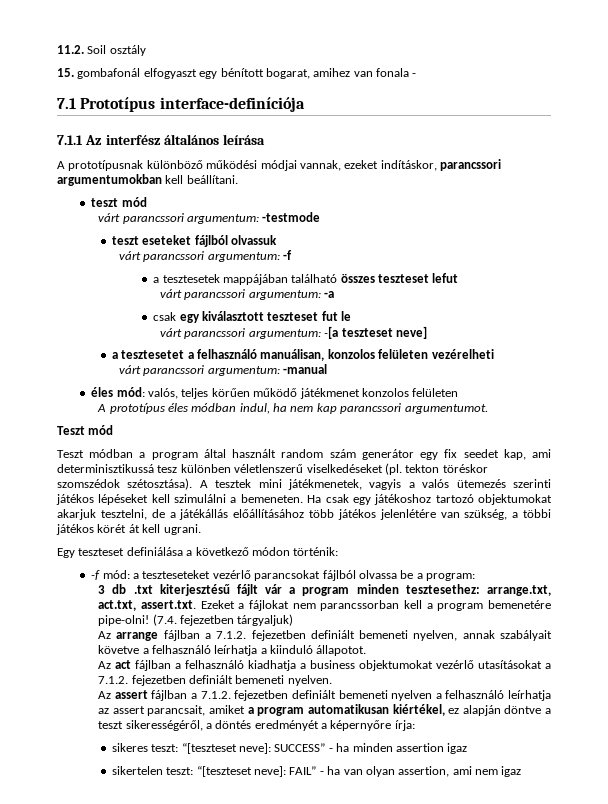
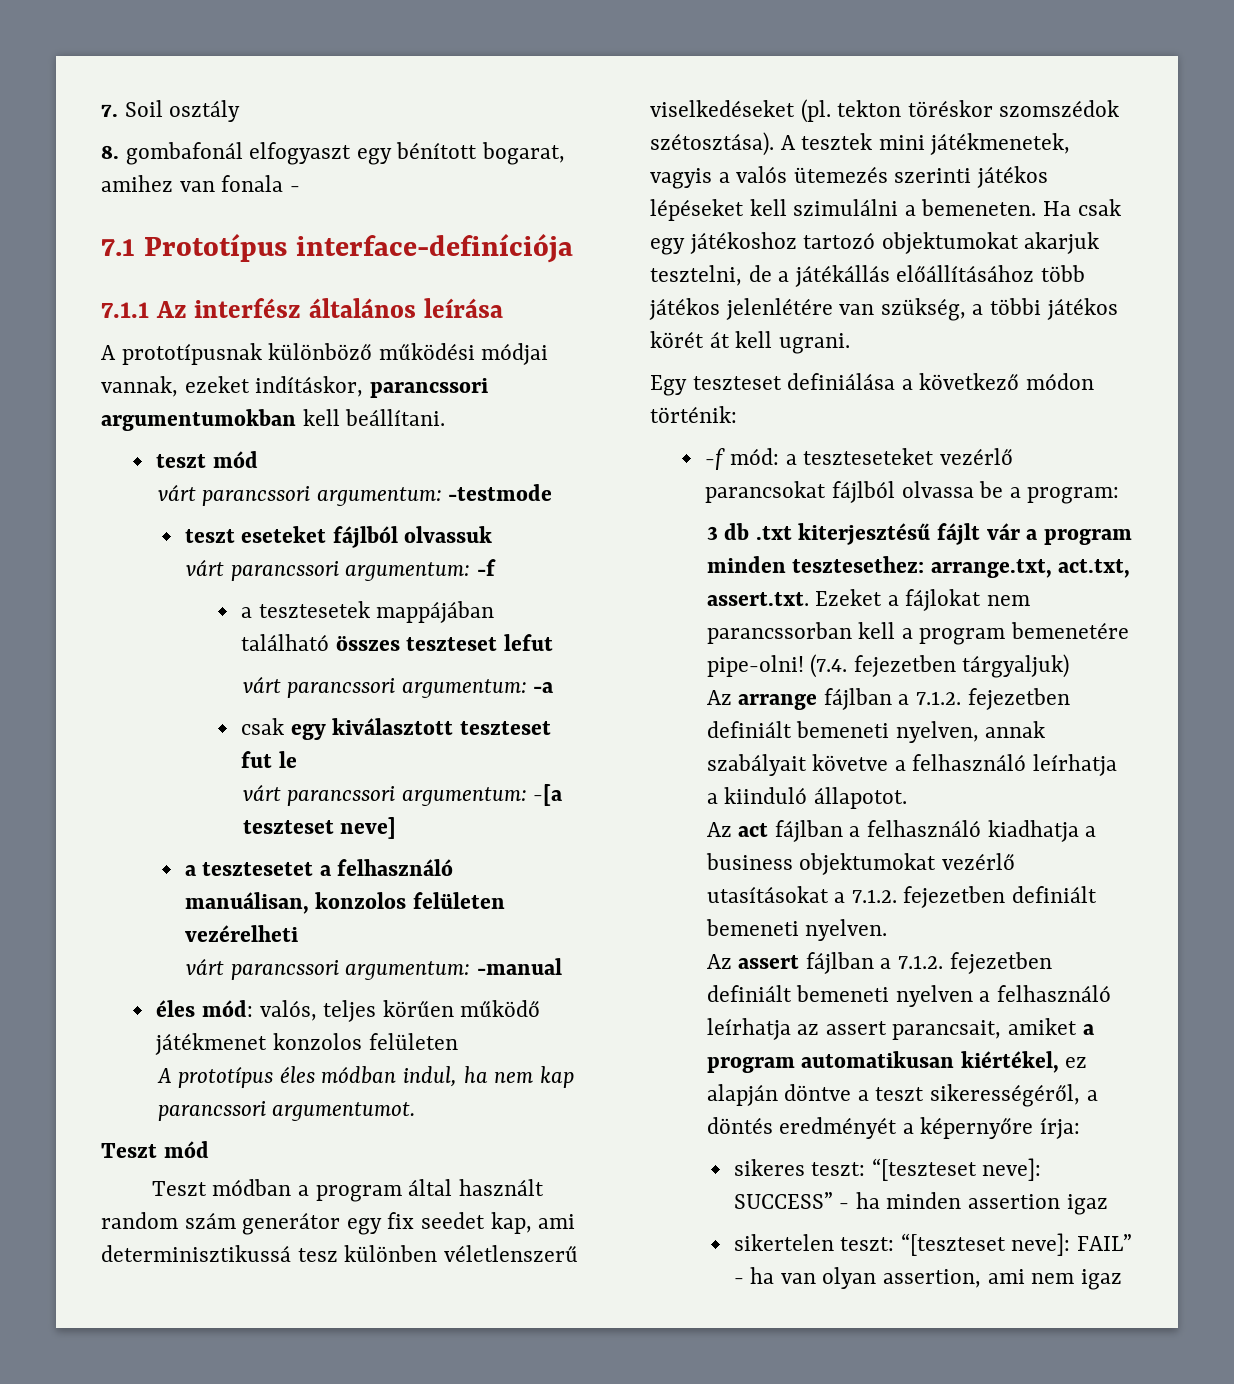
[57,45,84,54] 11.2. -> [101,104,118,117] 7.
[57,68,74,77] 15. -> [101,145,119,159] 8.

